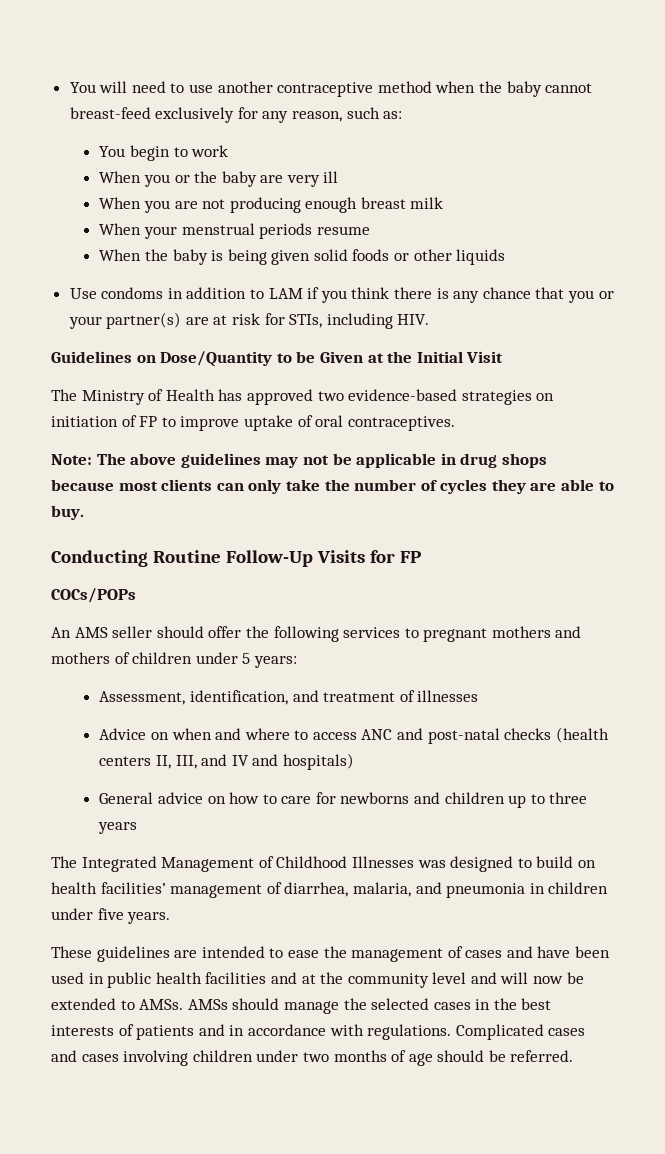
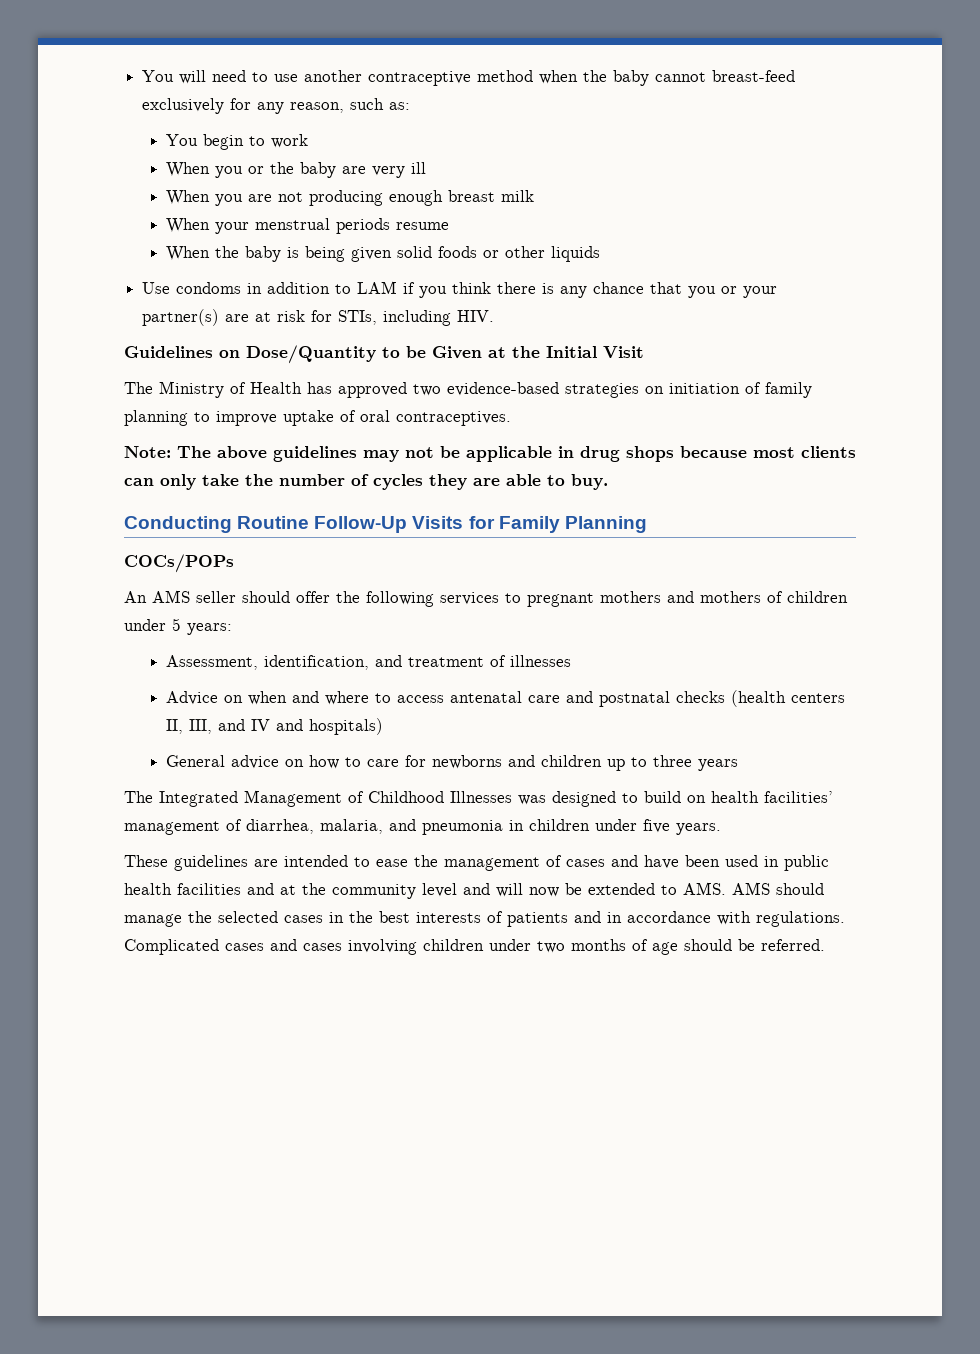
[139,416,158,427] FP -> [765,382,812,398] [124,410,188,426] family planning
[399,551,421,563] FP -> [498,516,647,533] Family Planning
[361,728,500,744] ANC and post-natal -> [449,691,670,707] antenatal care and postnatal
[139,999,228,1010] AMSs. AMSs -> [683,882,770,895] AMS. AMS

